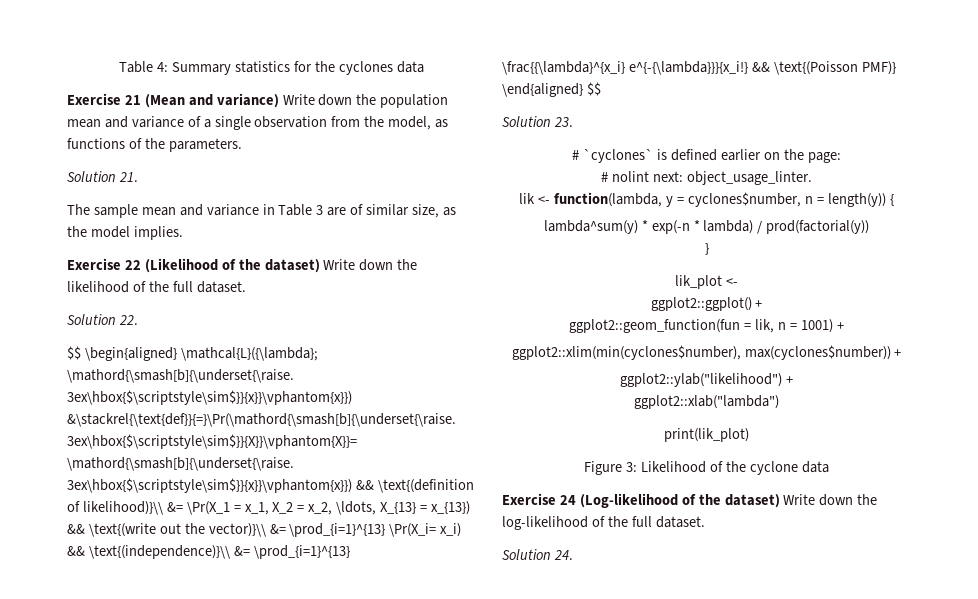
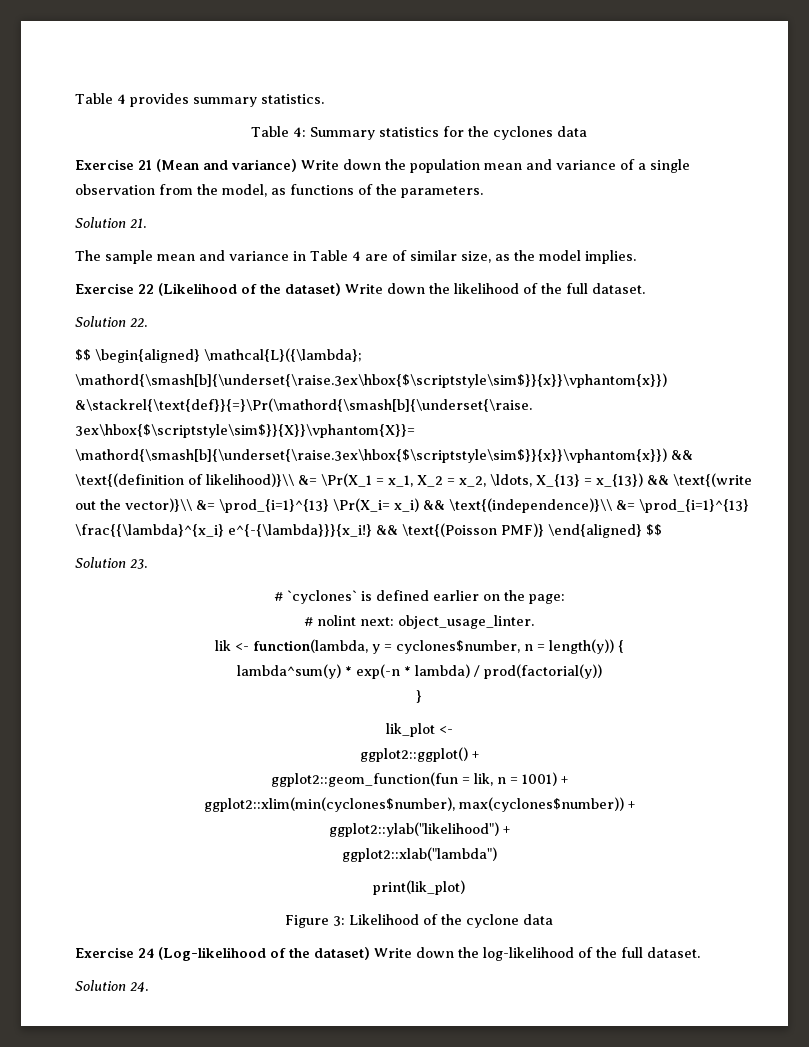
[119,61,154,73] Table -> [75,93,324,107] [251,126,290,137] Table 4 provides summary statistics. // Table
[316,205,324,215] 3 -> [351,251,361,261] 4

